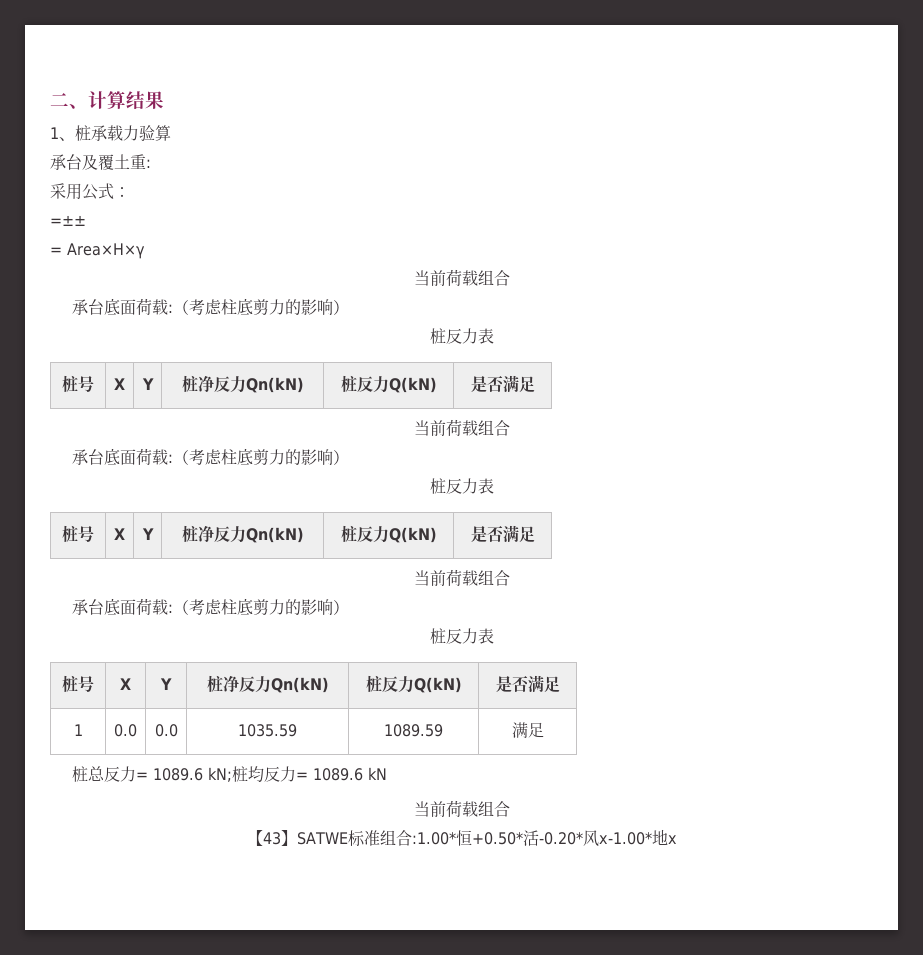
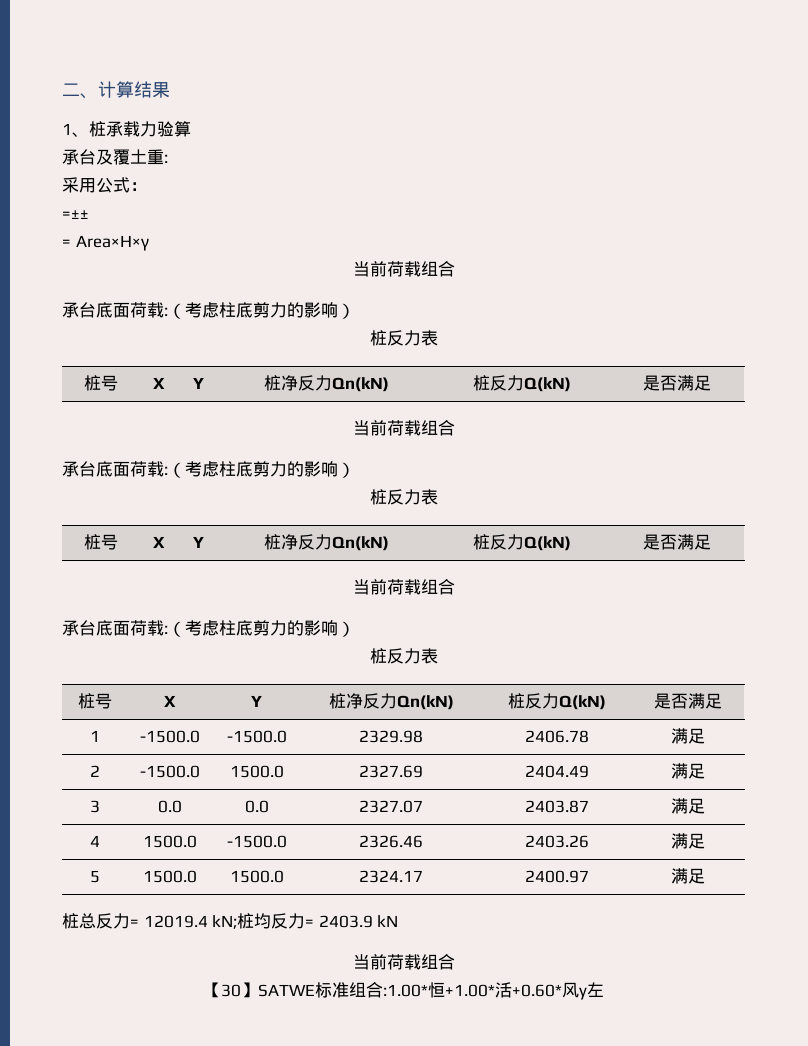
[114,724,137,737] [154,724,178,737] [237,724,297,737] [384,724,443,737] 0.0 | 0.0 | 1035.59 | 1089.59 -> [140,730,200,743] [226,730,287,743] [359,730,423,743] [524,730,589,743] [670,728,705,744] [89,765,100,777] [140,765,200,778] [229,765,284,778] [359,765,423,778] [524,765,589,778] [670,763,705,779] [89,800,100,813] [158,800,182,813] [244,800,269,813] [359,800,423,813] [524,800,589,813] [670,798,705,814] [89,835,100,847] [143,835,197,848] [226,835,287,848] [359,835,423,848] [524,835,589,848] [670,833,705,849] [89,870,100,883] [143,870,197,883] [229,870,284,883] [359,870,423,883] [524,870,589,883] -1500.0 | -1500.0 | 2329.98 | 2406.78 | 满足 // 2 | -1500.0 | 1500.0 | 2327.69 | 2404.49 | 满足 // 3 | 0.0 | 0.0 | 2327.07 | 2403.87 | 满足 // 4 | 1500.0 | -1500.0 | 2326.46 | 2403.26 | 满足 // 5 | 1500.0 | 1500.0 | 2324.17 | 2400.97
[153,768,204,781] 1089.6 -> [143,915,208,928] 12019.4
[313,768,364,781] 1089.6 -> [318,915,373,928] 2403.9
[262,832,281,845] 43 -> [221,984,241,997] 30
[471,829,677,847] +0.50*活-0.20*风x-1.00*地x -> [445,982,604,1000] +1.00*活+0.60*风y左

